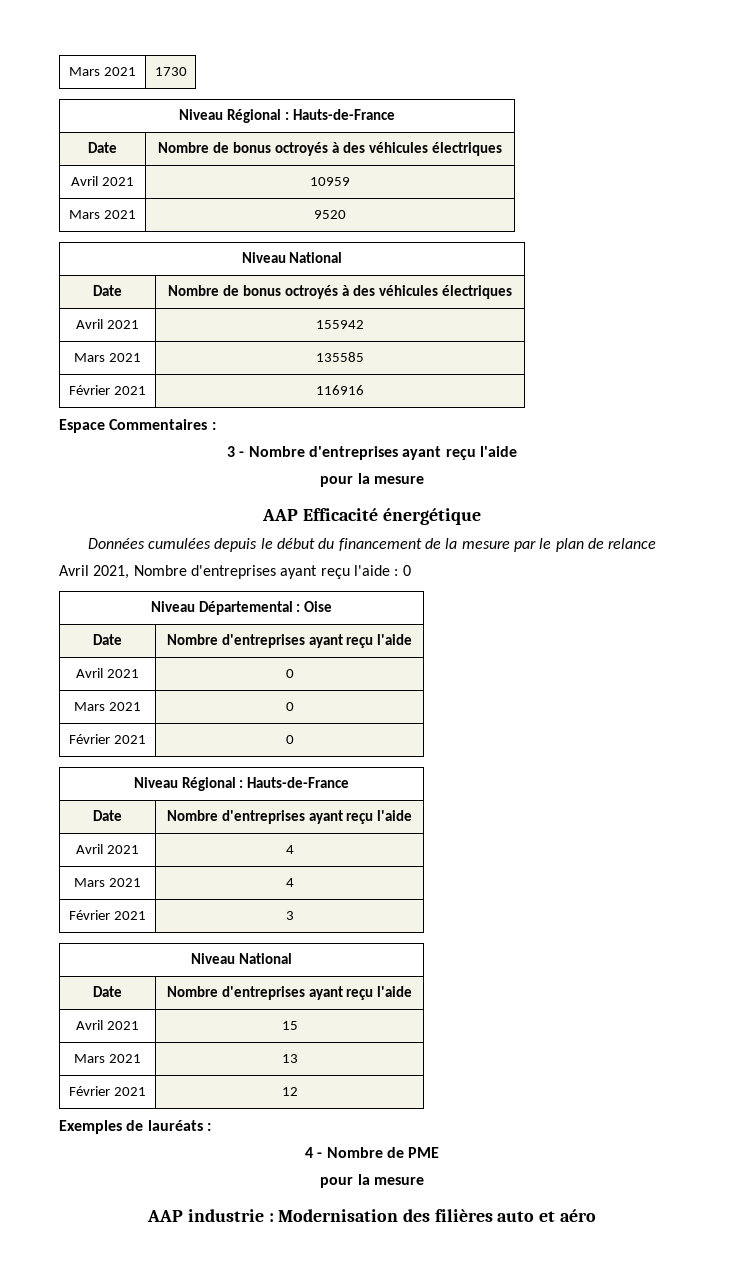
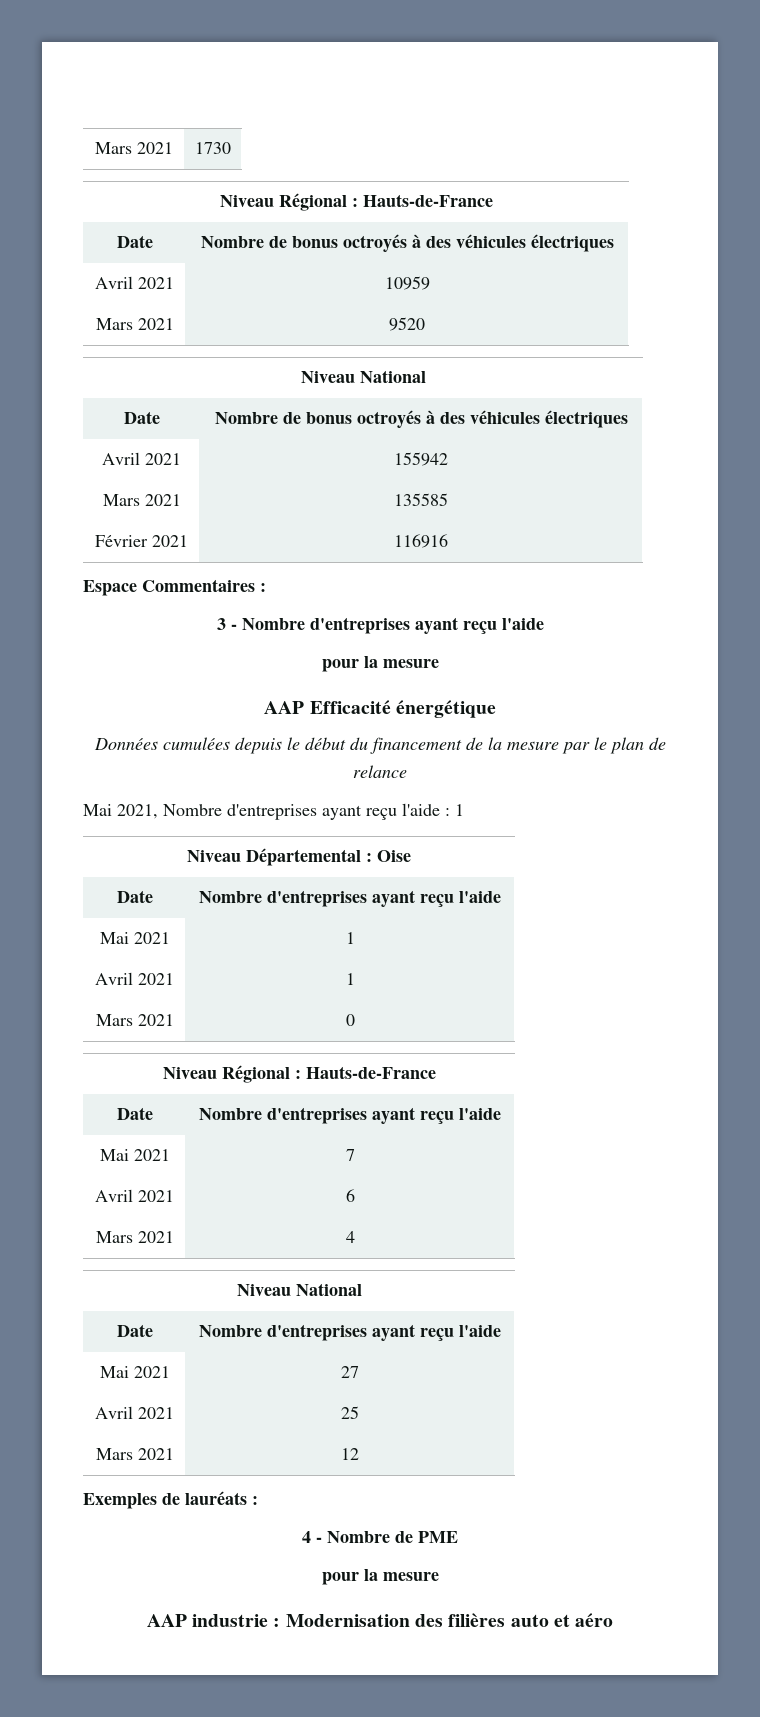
[59,565,89,576] Avril -> [83,804,112,816] Mai
[402,565,411,576] 0 -> [455,804,464,816] 1
[76,668,139,678] [285,669,294,678] // Avril 2021 | 0 -> [99,932,170,944] [345,932,355,944] [95,972,174,985] [345,973,355,985] // Mai 2021 | 1 // Avril 2021 | 1
[69,734,146,744] [285,735,294,744] // Février 2021 | 0 -> (355, 1020) none
[76,844,139,854] [285,845,294,854] // Avril 2021 | 4 -> [99,1149,170,1161] [345,1149,355,1161] [95,1189,174,1202] [345,1189,355,1202] // Mai 2021 | 7 // Avril 2021 | 6
[69,910,146,920] [285,911,294,920] // Février 2021 | 3 -> (355, 1237) none
[76,1020,139,1030] [281,1021,298,1030] [74,1054,141,1063] [281,1054,298,1063] [69,1086,146,1096] // Avril 2021 | 15 // Mars 2021 | 13 // Février 2021 -> [99,1366,170,1378] [341,1366,359,1378] [95,1406,174,1419] [341,1406,359,1419] [95,1448,174,1460] // Mai 2021 | 27 // Avril 2021 | 25 // Mars 2021

